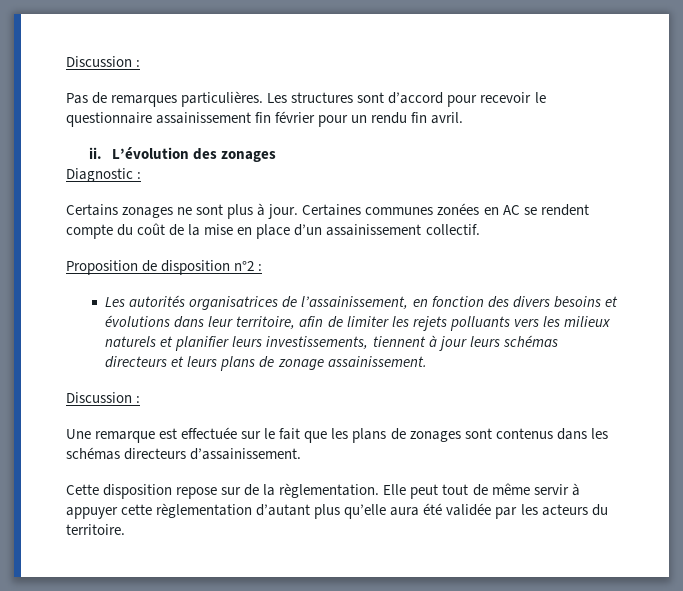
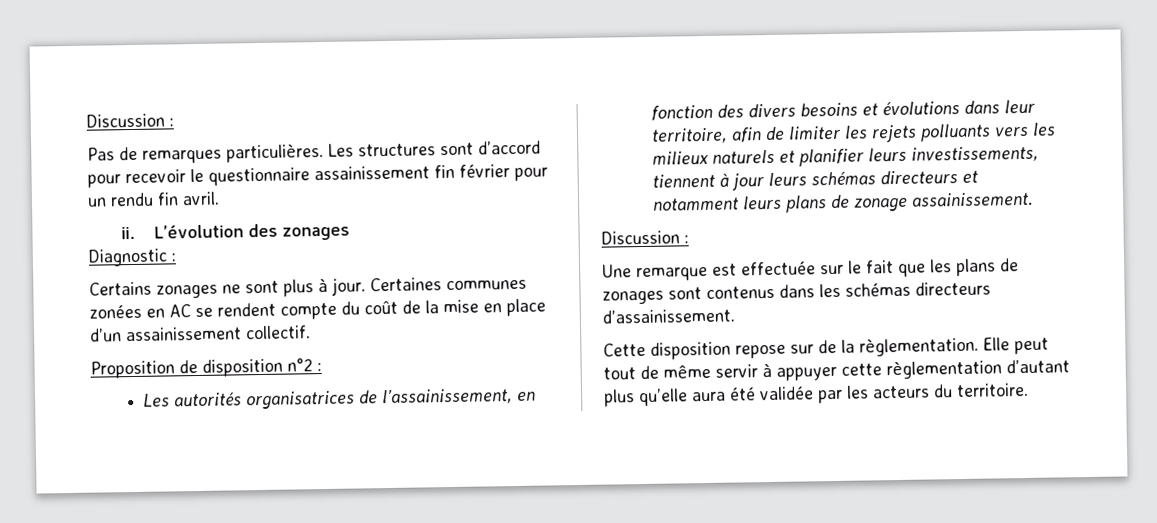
(185, 361) none -> [653,197,740,211] notamment

